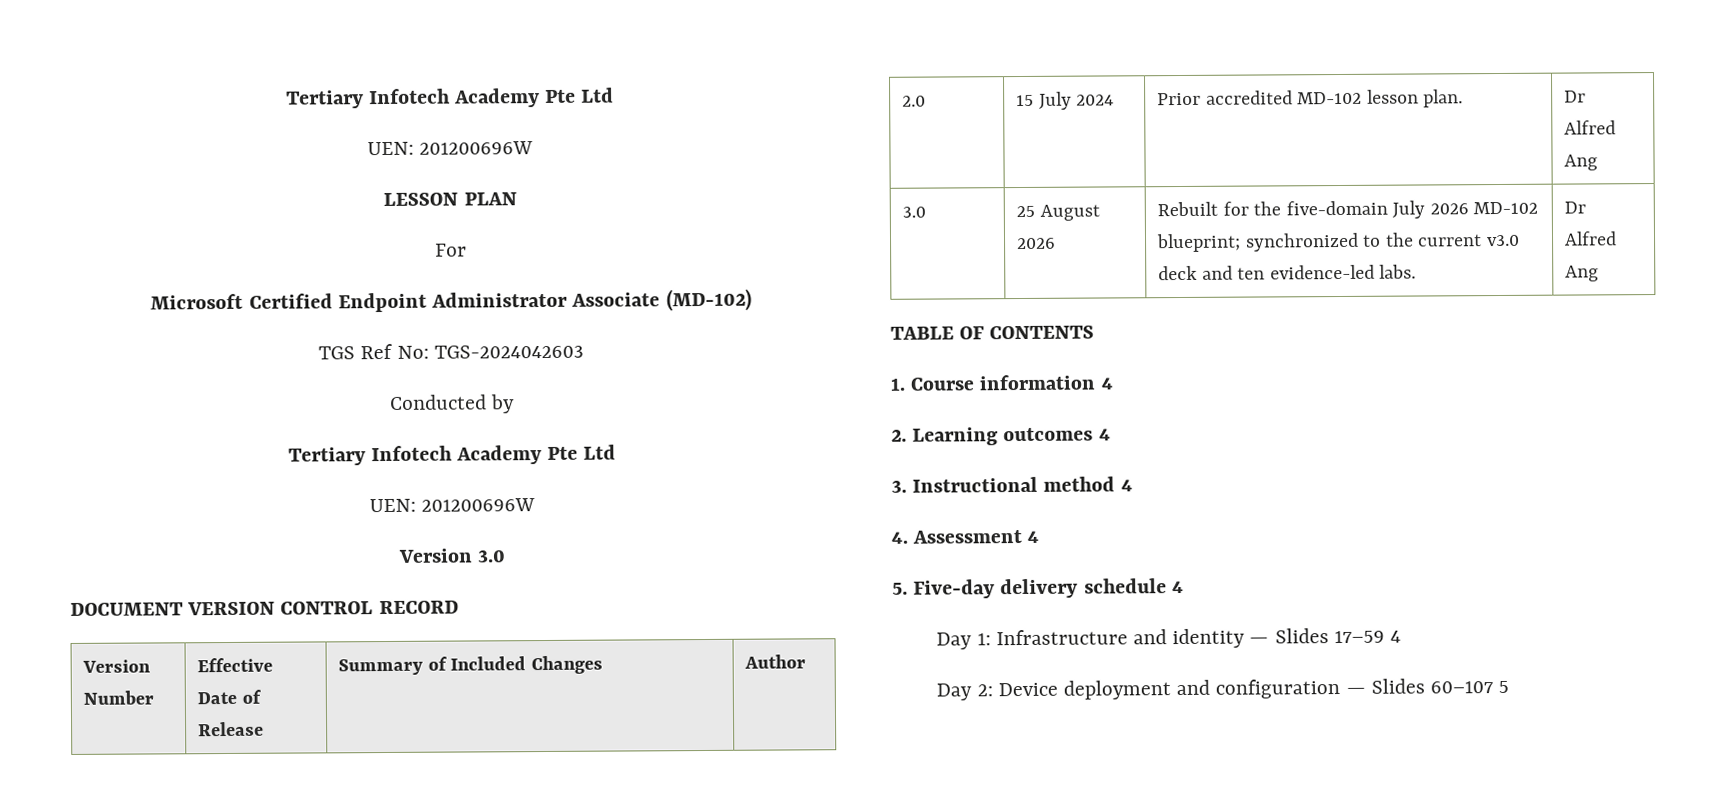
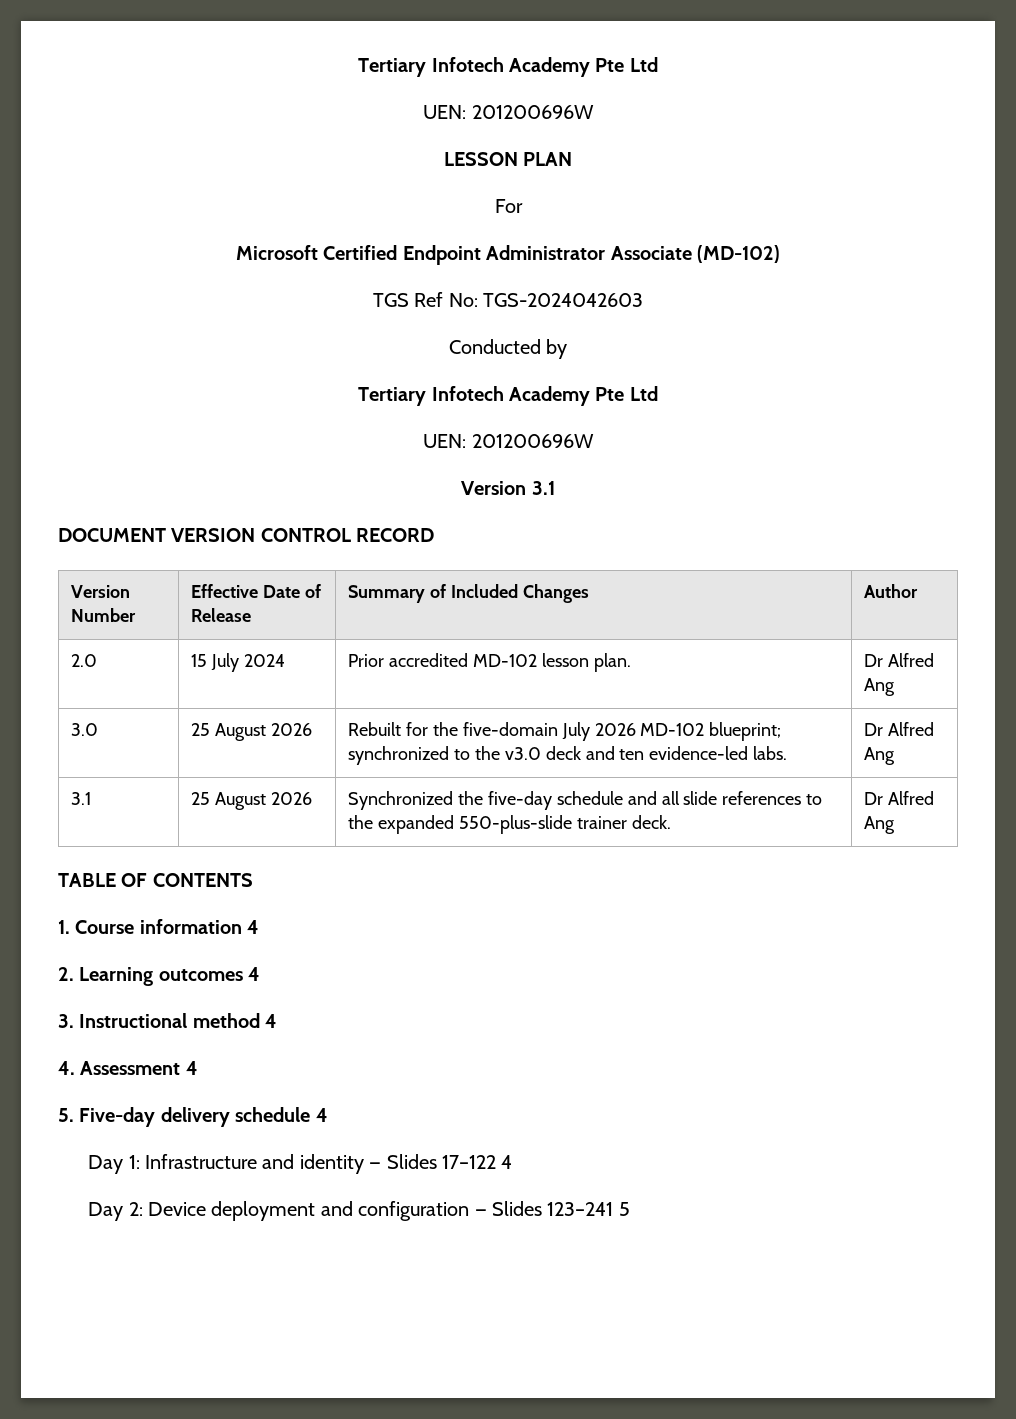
[477,549,507,563] 3.0 -> [531,481,555,495] 3.1
[1417,234,1483,247] current -> (500, 753) none
(1600, 273) none -> [71,792,92,805] [191,792,312,810] [348,791,823,810] [348,815,671,834] [864,791,935,805] [864,816,896,834] // 3.1 | 25 August 2026 | Synchronized the five-day schedule and all slide references to the expanded 550-plus-slide trainer deck. | Dr Alfred Ang
[1333,630,1385,644] 17–59 -> [442,1155,497,1169] 17–122
[1430,681,1494,694] 60–107 -> [547,1202,614,1216] 123–241

